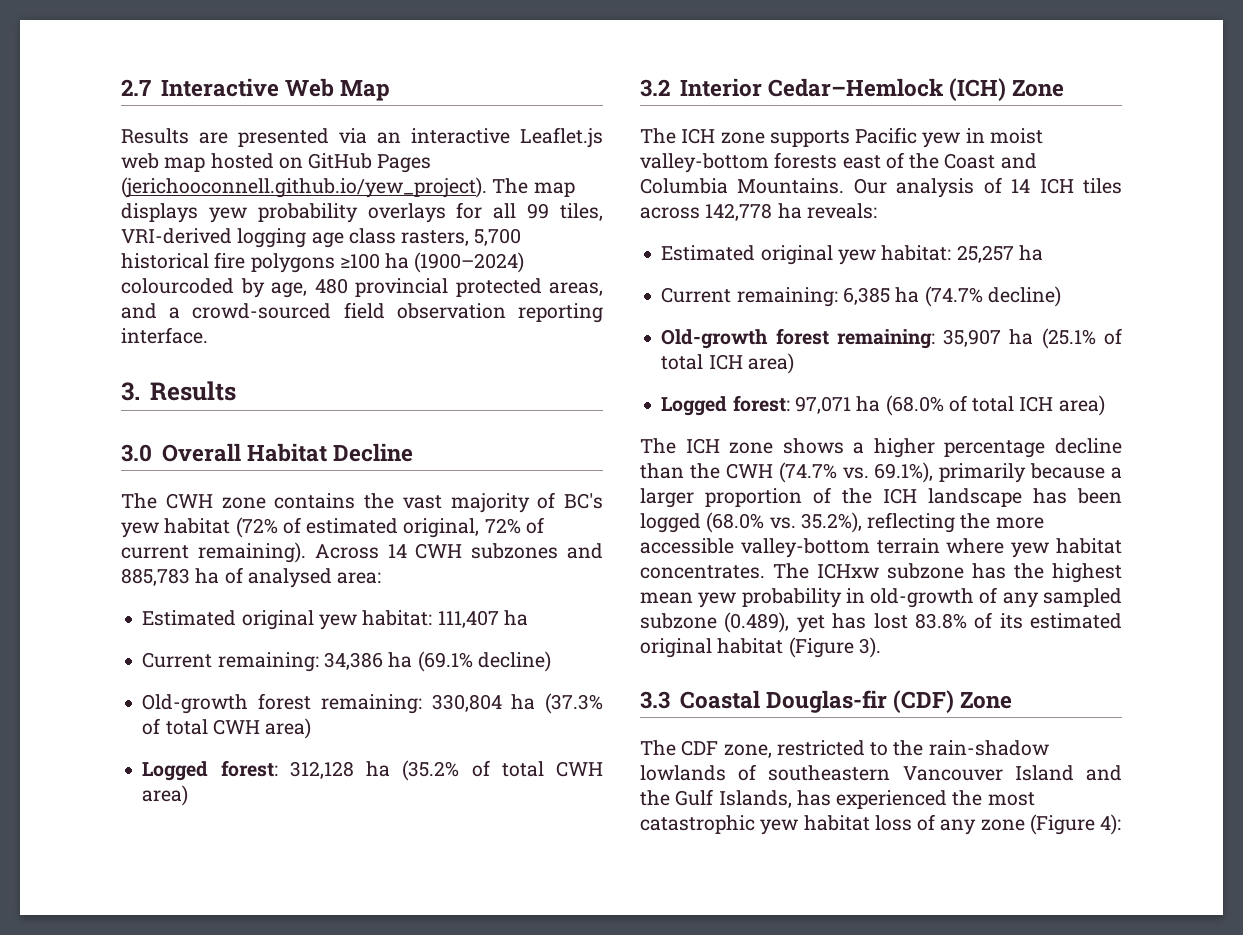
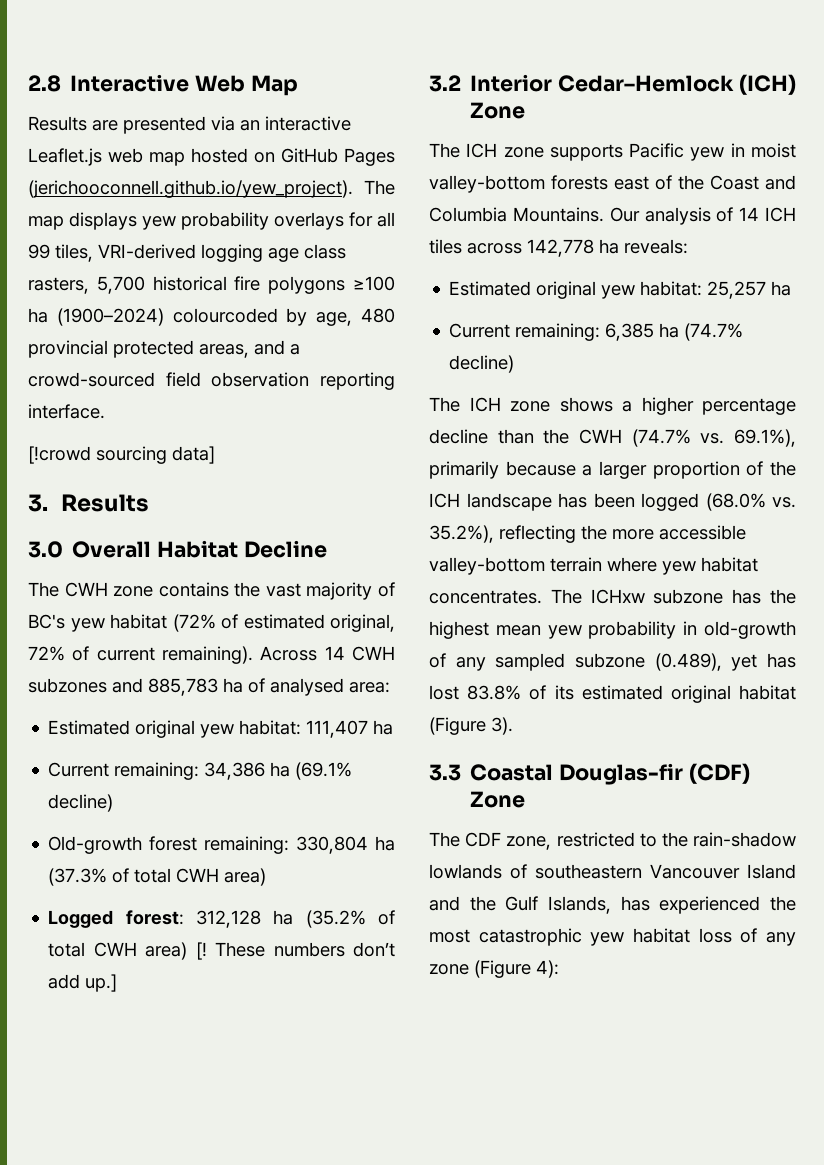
[121,79,151,96] 2.7 -> [28,75,61,92] 2.8
(208, 335) none -> [28,446,215,464] // [!crowd sourcing data]
(189, 795) none -> [195,942,395,960] [48,974,118,992] [! These numbers don’t add up.]
[661,328,1122,349] [661,353,794,374] [661,395,1105,416] // Old-growth forest remaining: 35,907 ha (25.1% of total ICH area) // Logged forest: 97,071 ha (68.0% of total ICH area) -> (515, 364) none

